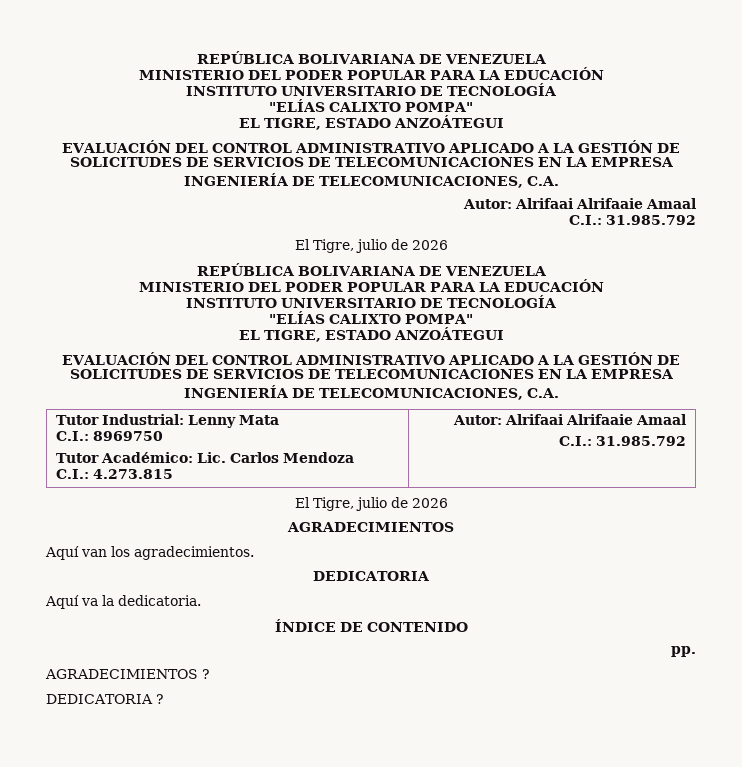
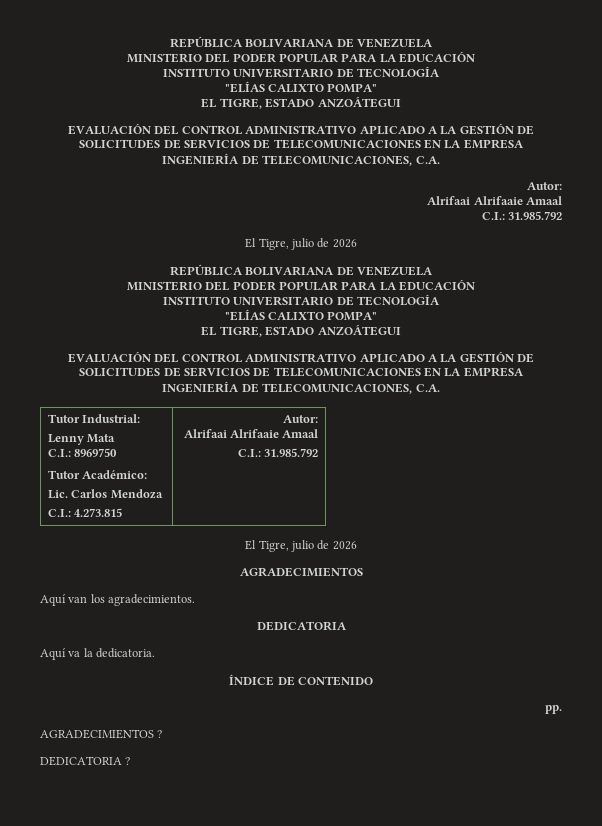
(512, 204) none -> (562, 186) //
(184, 419) none -> (141, 418) //
(193, 457) none -> (148, 474) //
(503, 420) none -> (319, 419) //

